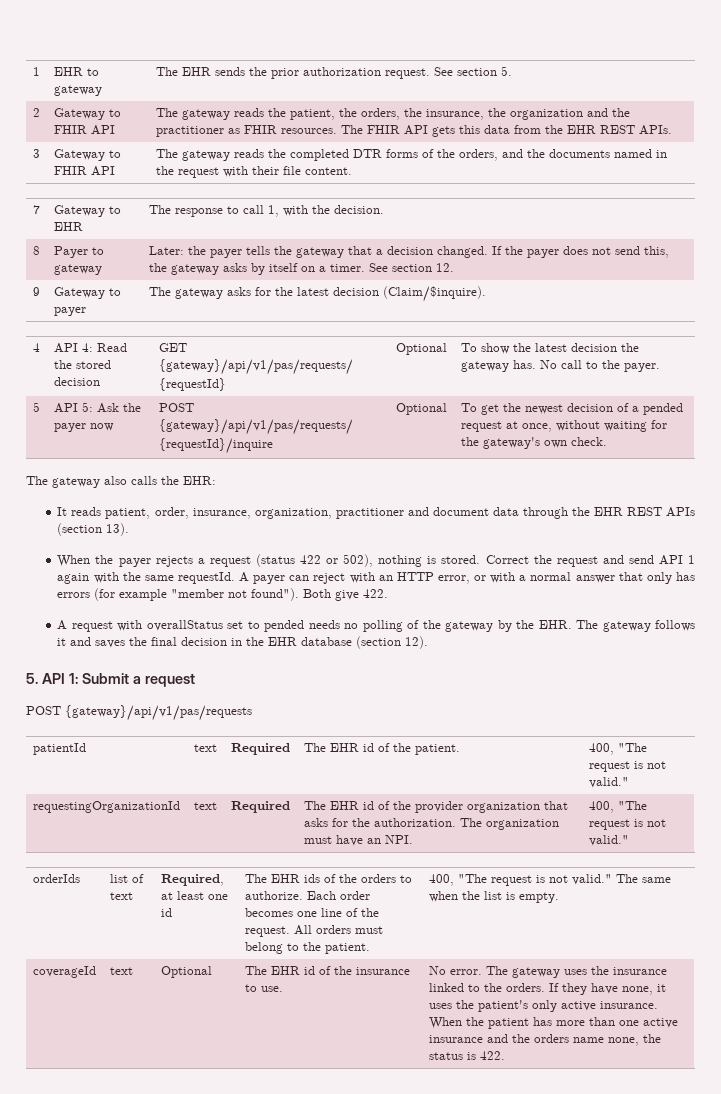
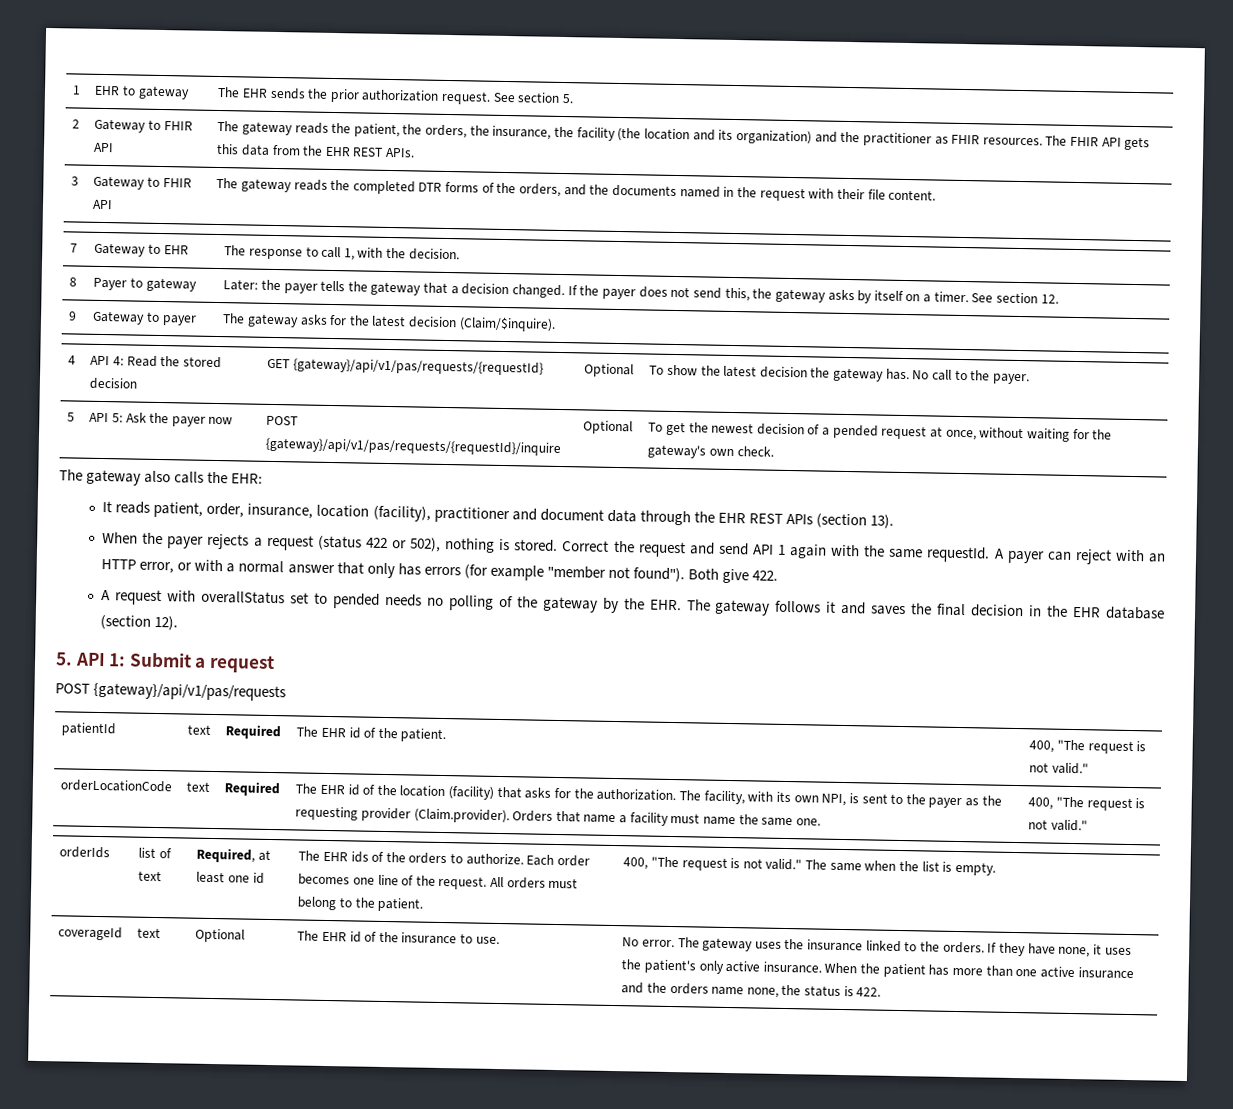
[509,109,583,120] organization -> [576,127,812,145] facility (the location and its organization)
[254,508,332,519] organization, -> [316,504,431,522] location (facility),
[32,801,180,813] [193,802,217,810] [230,801,290,813] [303,801,540,813] requestingOrganizationId | text | Required | The EHR id of the provider organization -> [60,779,173,793] [186,781,211,792] [224,781,281,797] [295,783,495,800] orderLocationCode | text | Required | The EHR id of the location (facility)
[485,819,559,830] [303,835,413,846] organization must have an NPI. -> [703,790,1002,809] [295,806,821,827] facility, with its own NPI, is sent to the payer as the requesting provider (Claim.provider). Orders that name a facility must name the same one.

